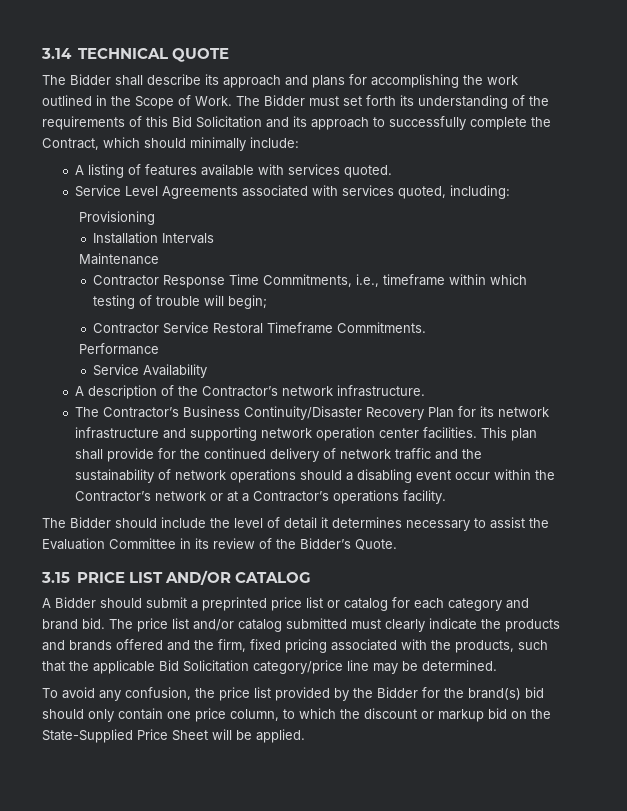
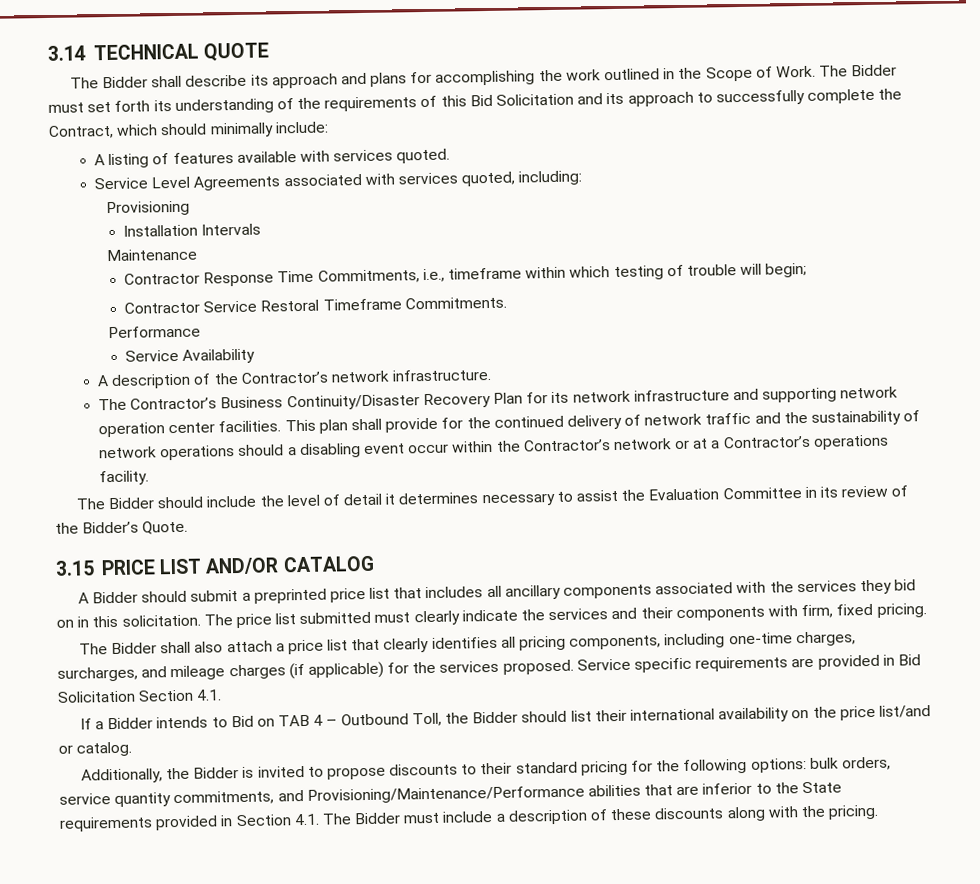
[327,597,529,611] [42,618,105,630] or catalog for each category and brand bid. -> [393,579,917,600] [56,614,201,628] that includes all ancillary components associated with the services they bid on in this solicitation.
[193,619,282,632] and/or catalog -> (297, 619) none
[505,619,560,632] [42,639,548,653] [42,660,497,674] [42,687,544,701] [42,708,551,722] [42,729,305,743] products and brands offered and the firm, fixed pricing associated with the products, such that the applicable Bid Solicitation category/price line may be determined. // To avoid any confusion, the price list provided by the Bidder for the brand(s) bid should only contain one price column, to which the discount or markup bid on the State-Supplied Price Sheet will be applied. -> [548,603,927,622] [78,631,856,655] [57,654,921,682] [57,689,223,703] [79,705,931,730] [58,741,133,757] [80,756,891,784] [59,781,843,808] [59,804,880,832] services and their components with firm, fixed pricing. // The Bidder shall also attach a price list that clearly identifies all pricing components, including one-time charges, surcharges, and mileage charges (if applicable) for the services proposed. Service specific requirements are provided in Bid Solicitation Section 4.1. // If a Bidder intends to Bid on TAB 4 – Outbound Toll, the Bidder should list their international availability on the price list/and or catalog. // Additionally, the Bidder is invited to propose discounts to their standard pricing for the following options: bulk orders, service quantity commitments, and Provisioning/Maintenance/Performance abilities that are inferior to the State requirements provided in Section 4.1. The Bidder must include a description of these discounts along with the pricing.

